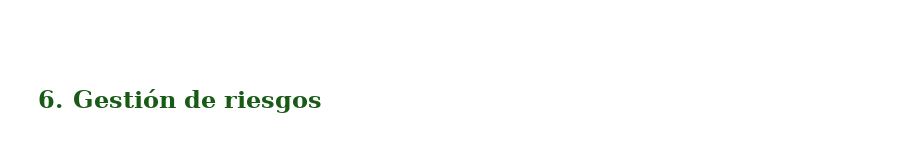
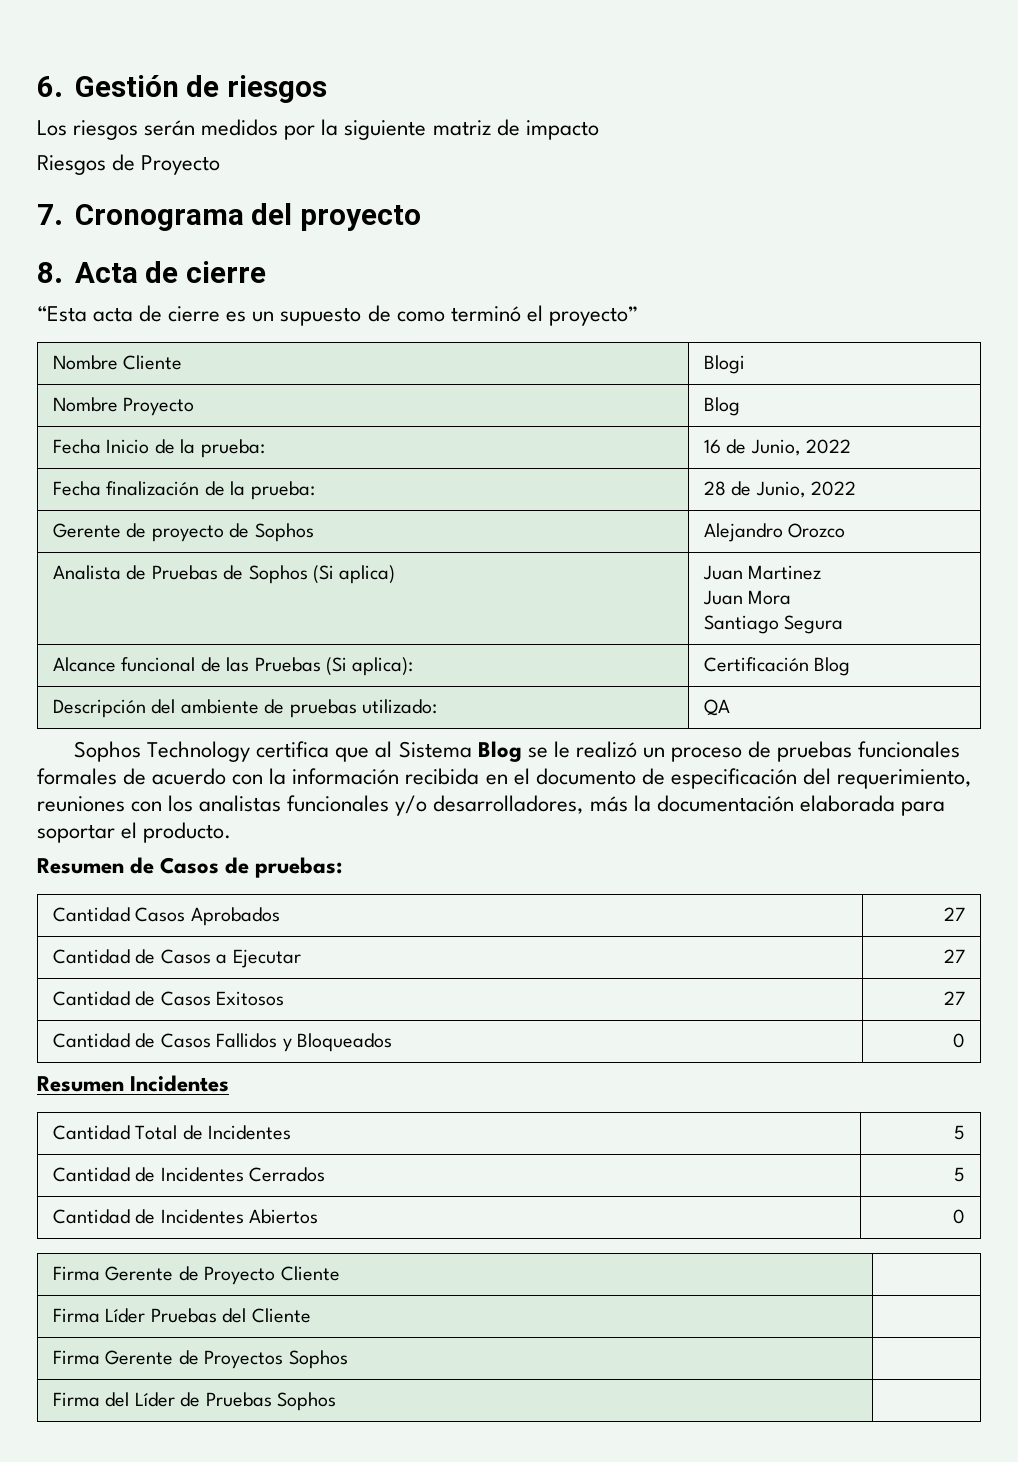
(323, 102) none -> [37,119,599,140] [37,154,221,175] [37,203,422,231] [37,261,267,283] [37,305,638,326] [52,355,183,370] [703,355,745,374] [52,397,195,416] [703,397,740,416] [52,439,265,458] [703,439,852,456] [52,481,315,500] [703,481,857,498] [52,523,314,542] [703,523,846,542] [52,565,396,584] [702,565,822,580] [702,590,792,605] [703,615,844,634] [52,657,414,676] [703,657,851,676] [52,699,437,718] [703,699,730,716] [74,741,961,762] [37,768,971,789] [37,795,945,816] [37,822,232,843] [37,857,343,878] [52,907,280,926] [944,907,966,921] [52,949,301,968] [944,949,966,963] [52,991,285,1006] [944,991,966,1005] [52,1033,392,1052] [953,1033,966,1048] [37,1075,230,1092] [52,1125,292,1140] [954,1125,966,1140] [52,1167,326,1182] [954,1167,966,1182] [52,1209,319,1224] [953,1209,966,1224] [52,1266,340,1285] [52,1308,311,1323] [52,1350,348,1369] [52,1392,336,1411] // Los riesgos serán medidos por la siguiente matriz de impacto // Riesgos de Proyecto // 7. Cronograma del proyecto // 8. Acta de cierre // “Esta acta de cierre es un supuesto de como terminó el proyecto” // Nombre Cliente | Blogi // Nombre Proyecto | Blog // Fecha Inicio de la prueba: | 16 de Junio, 2022 // Fecha finalización de la prueba: | 28 de Junio, 2022 // Gerente de proyecto de Sophos | Alejandro Orozco // Analista de Pruebas de Sophos (Si aplica) | Juan Martinez // Juan Mora // Santiago Segura // Alcance funcional de las Pruebas (Si aplica): | Certificación Blog // Descripción del ambiente de pruebas utilizado: | QA // Sophos Technology certifica que al Sistema Blog se le realizó un proceso de pruebas funcionales formales de acuerdo con la información recibida en el documento de especificación del requerimiento, reuniones con los analistas funcionales y/o desarrolladores, más la documentación elaborada para soportar el producto. // Resumen de Casos de pruebas: // Cantidad Casos Aprobados | 27 // Cantidad de Casos a Ejecutar | 27 // Cantidad de Casos Exitosos | 27 // Cantidad de Casos Fallidos y Bloqueados | 0 // Resumen Incidentes // Cantidad Total de Incidentes | 5 // Cantidad de Incidentes Cerrados | 5 // Cantidad de Incidentes Abiertos | 0 // Firma Gerente de Proyecto Cliente | // Firma Líder Pruebas del Cliente | // Firma Gerente de Proyectos Sophos | // Firma del Líder de Pruebas Sophos |

